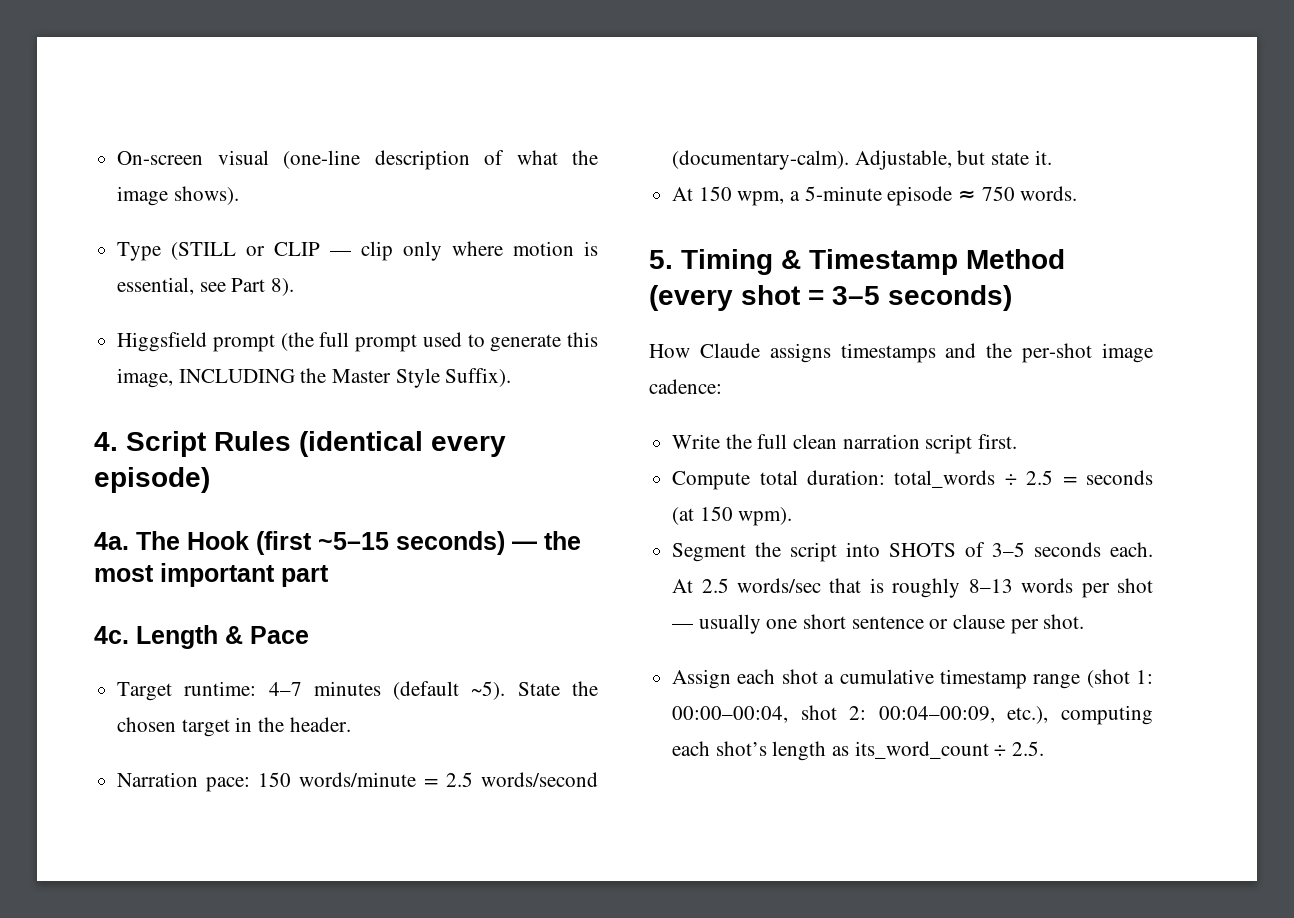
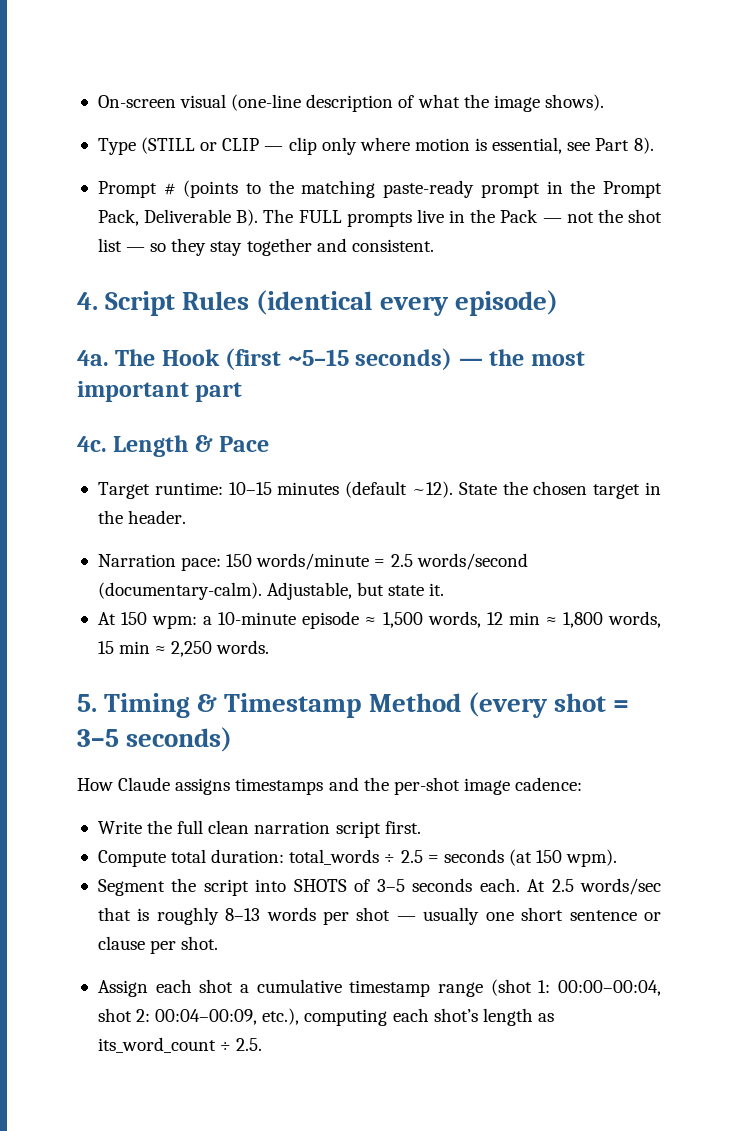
[117,332,598,352] [117,368,512,388] Higgsfield prompt (the full prompt used to generate this image, INCLUDING the Master Style Suffix). -> [97,180,663,198] [97,209,662,227] [97,238,434,256] Prompt # (points to the matching paste-ready prompt in the Prompt Pack, Deliverable B). The FULL prompts live in the Pack — not the shot list — so they stay together and consistent.
[268,682,302,696] 4–7 -> [228,482,272,495] 10–15
[471,681,506,700] ~5). -> [411,481,453,498] ~12).
[737,186,1015,206] wpm, a 5-minute episode ≈ 750 -> [152,611,662,629] [97,641,213,657] wpm: a 10-minute episode ≈ 1,500 words, 12 min ≈ 1,800 words, 15 min ≈ 2,250

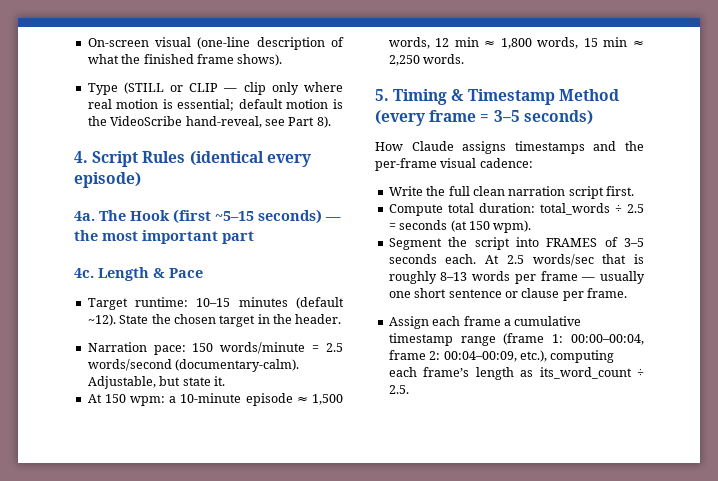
[493,95,540,112] image -> [143,54,234,64] finished frame
[414,137,654,154] [97,180,663,198] [97,209,662,227] [97,238,434,256] motion is essential, see Part 8). // Prompt # (points to the matching paste-ready prompt in the Prompt Pack, Deliverable B). The FULL prompts live in the Pack — not the shot list — so they stay together and consistent. -> [87,99,343,111] [87,116,331,128] real motion is essential; default motion is the VideoScribe hand-reveal, see Part 8).
[553,693,606,712] shot -> [429,110,477,122] frame
[393,777,510,795] per-shot image -> [375,158,477,171] per-frame visual
[293,879,347,892] SHOTS -> [546,238,598,247] FRAMES
[356,907,391,921] shot -> [540,271,578,281] frame
[181,936,219,950] shot. -> [587,288,627,298] frame.
[199,979,234,993] shot -> [463,316,501,326] frame
[490,979,532,996] (shot -> [503,333,545,345] (frame
[97,1008,132,1022] shot -> [388,350,426,360] frame
[433,1008,478,1022] shot’s -> [423,367,470,377] frame’s

